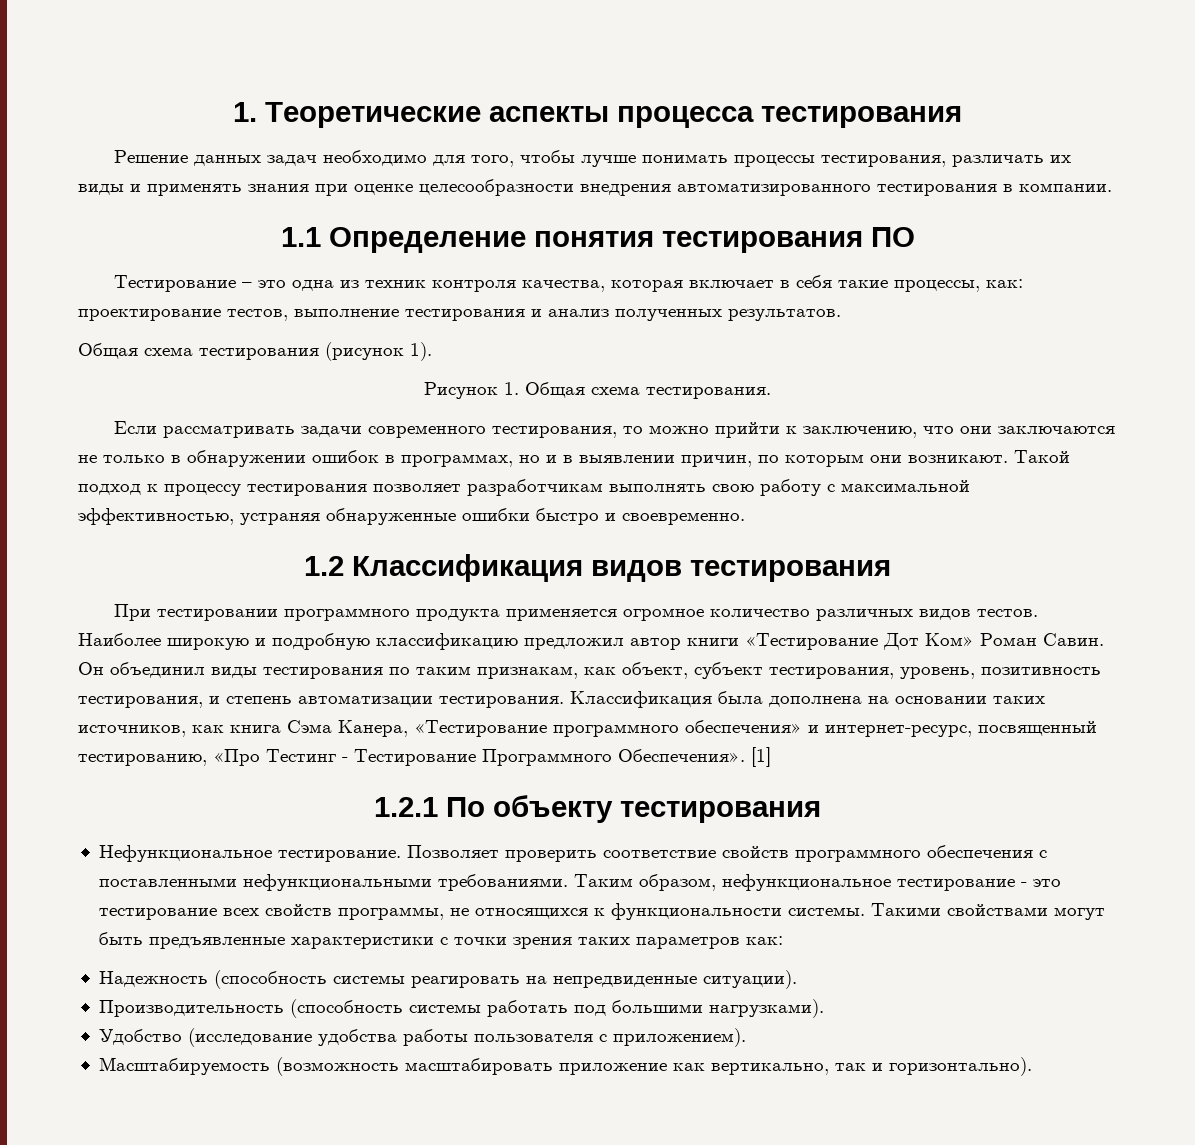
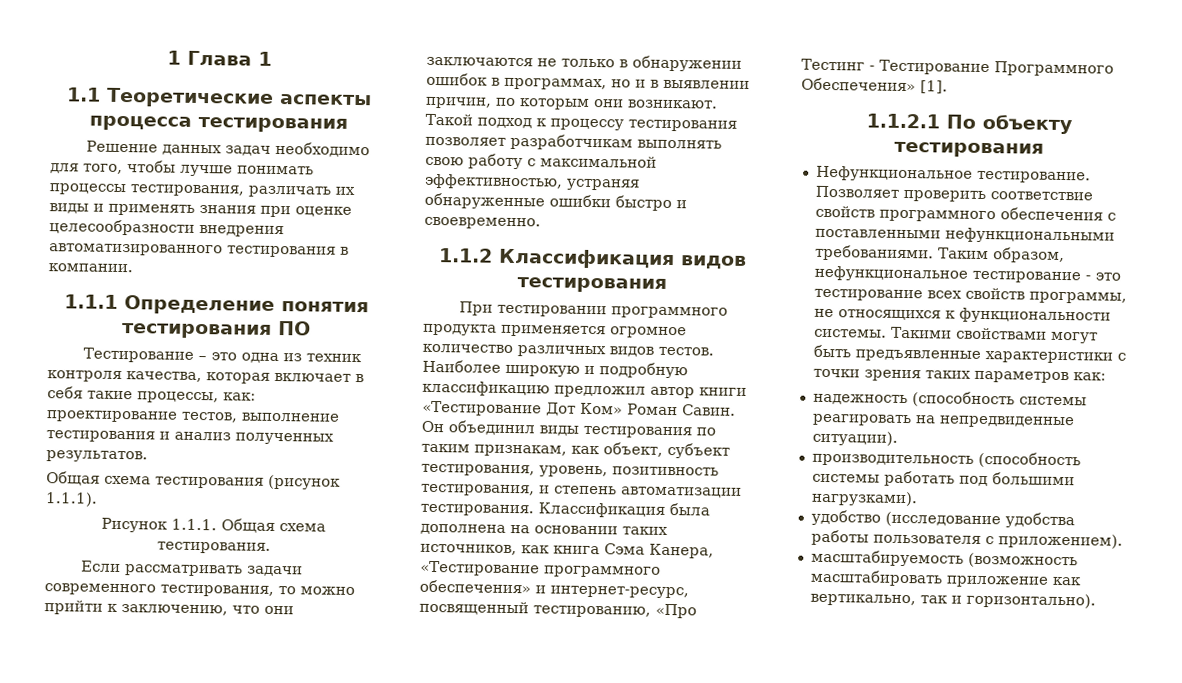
[233,102,257,122] 1. -> [167,50,272,66] [67,87,101,102] 1 Глава 1 // 1.1
[280,227,321,247] 1.1 -> [64,294,118,309] 1.1.1
[410,342,432,361] 1). -> [45,492,98,507] 1.1.1).
[504,382,519,395] 1. -> [171,518,217,531] 1.1.1.
[304,556,344,576] 1.2 -> [437,248,493,263] 1.1.2
[618,747,771,767] [374,797,438,817] Обеспечения». [1] // 1.2.1 -> [801,77,948,94] [865,113,940,129] Обеспечения» [1]. // 1.1.2.1
[98,971,208,987] Надежность -> [812,393,908,406] надежность
[98,1000,284,1017] Производительность -> [811,453,974,467] производительность
[98,1029,182,1045] Удобство -> [810,509,881,526] удобство
[98,1057,270,1075] Масштабируемость -> [810,549,964,567] масштабируемость

